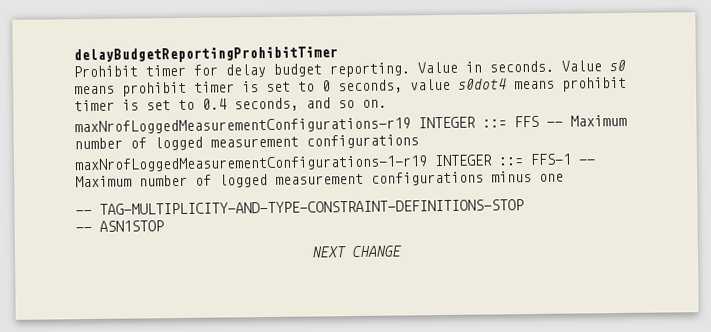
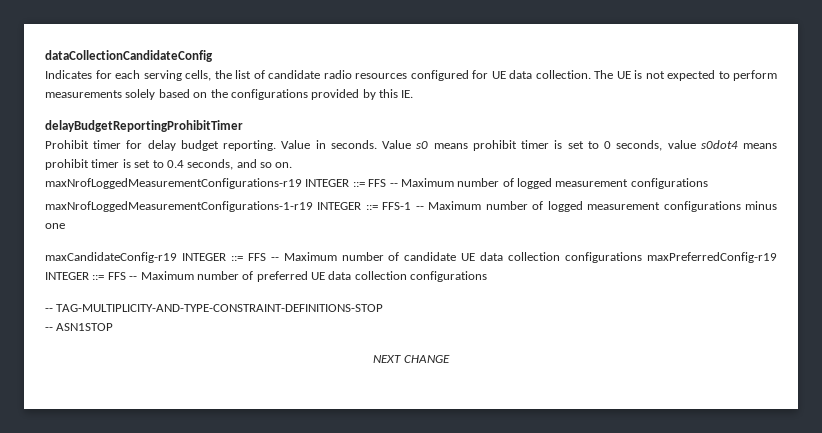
(73, 55) none -> [45,50,213,62] [45,70,777,81] [45,89,414,100] dataCollectionCandidateConfig // Indicates for each serving cells, the list of candidate radio resources configured for UE data collection. The UE is not expected to perform measurements solely based on the configurations provided by this IE. //
(564, 177) none -> [45,252,777,263] [45,271,488,282] // maxCandidateConfig-r19 INTEGER ::= FFS -- Maximum number of candidate UE data collection configurations maxPreferredConfig-r19 INTEGER ::= FFS -- Maximum number of preferred UE data collection configurations

